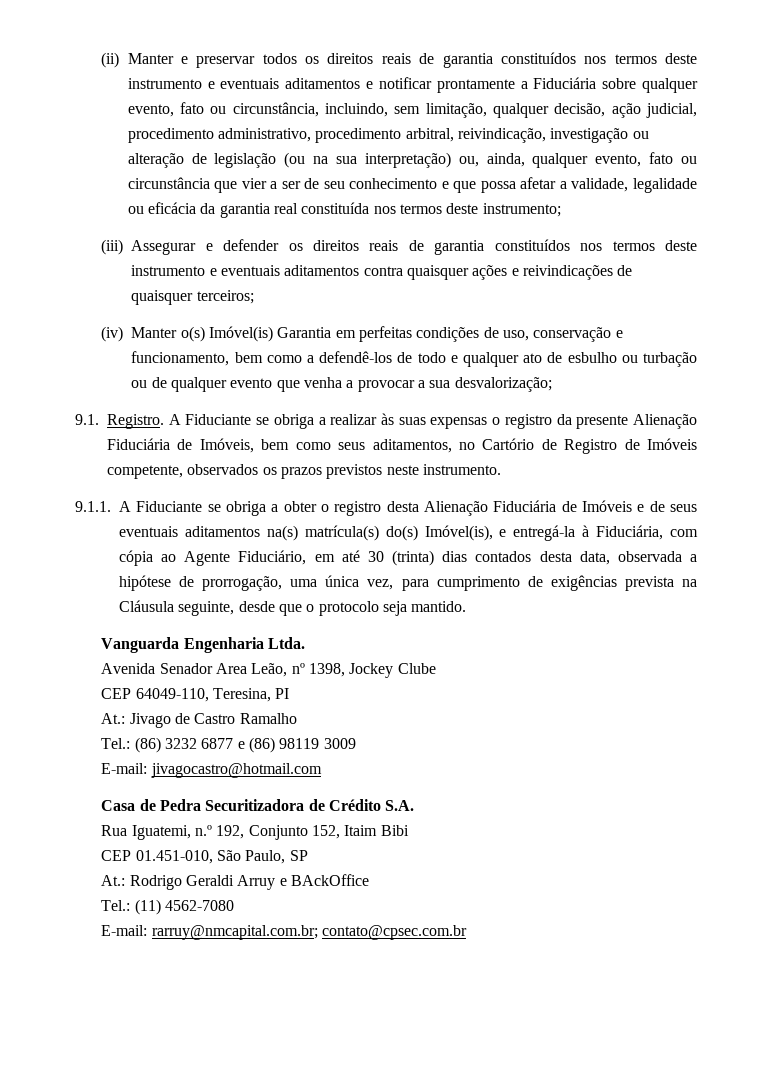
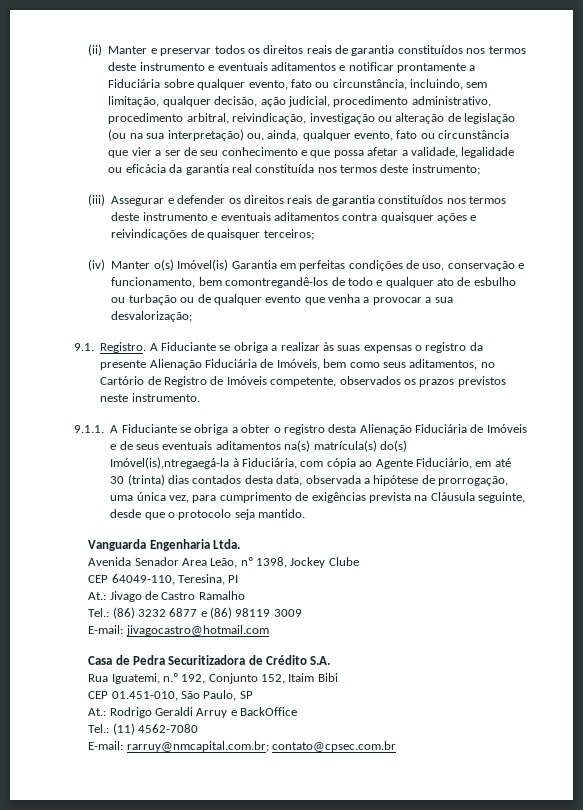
[266,351,393,363] como a defendê-los -> [225,277,329,288] comontregandê-los
[424,525,576,541] Imóvel(is), e entregá-la -> [110,457,230,469] Imóvel(is),ntregaegá-la
[290,874,369,886] BAckOffice -> [240,707,298,716] BackOffice

